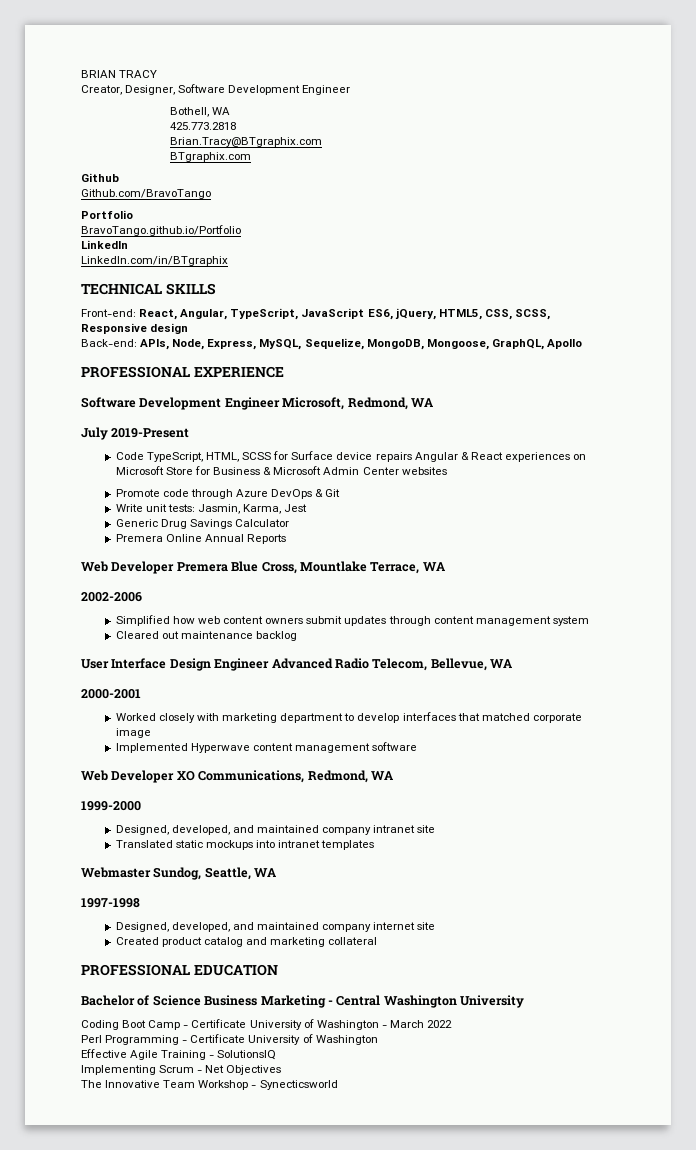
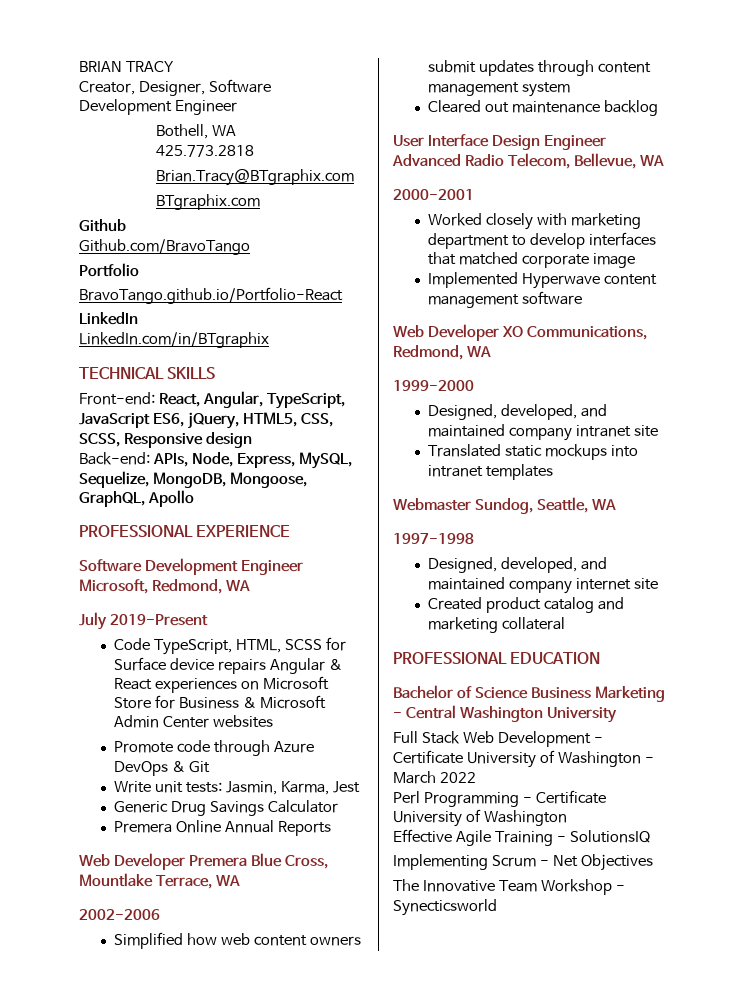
[81,225,241,236] BravoTango.github.io/Portfolio -> [79,287,343,304] BravoTango.github.io/Portfolio-React
[81,1020,181,1030] Coding Boot Camp -> [393,731,591,747] Full Stack Web Development

